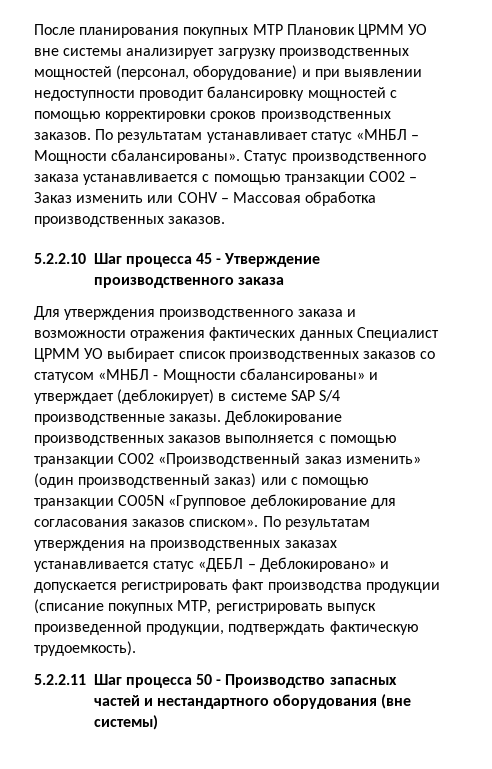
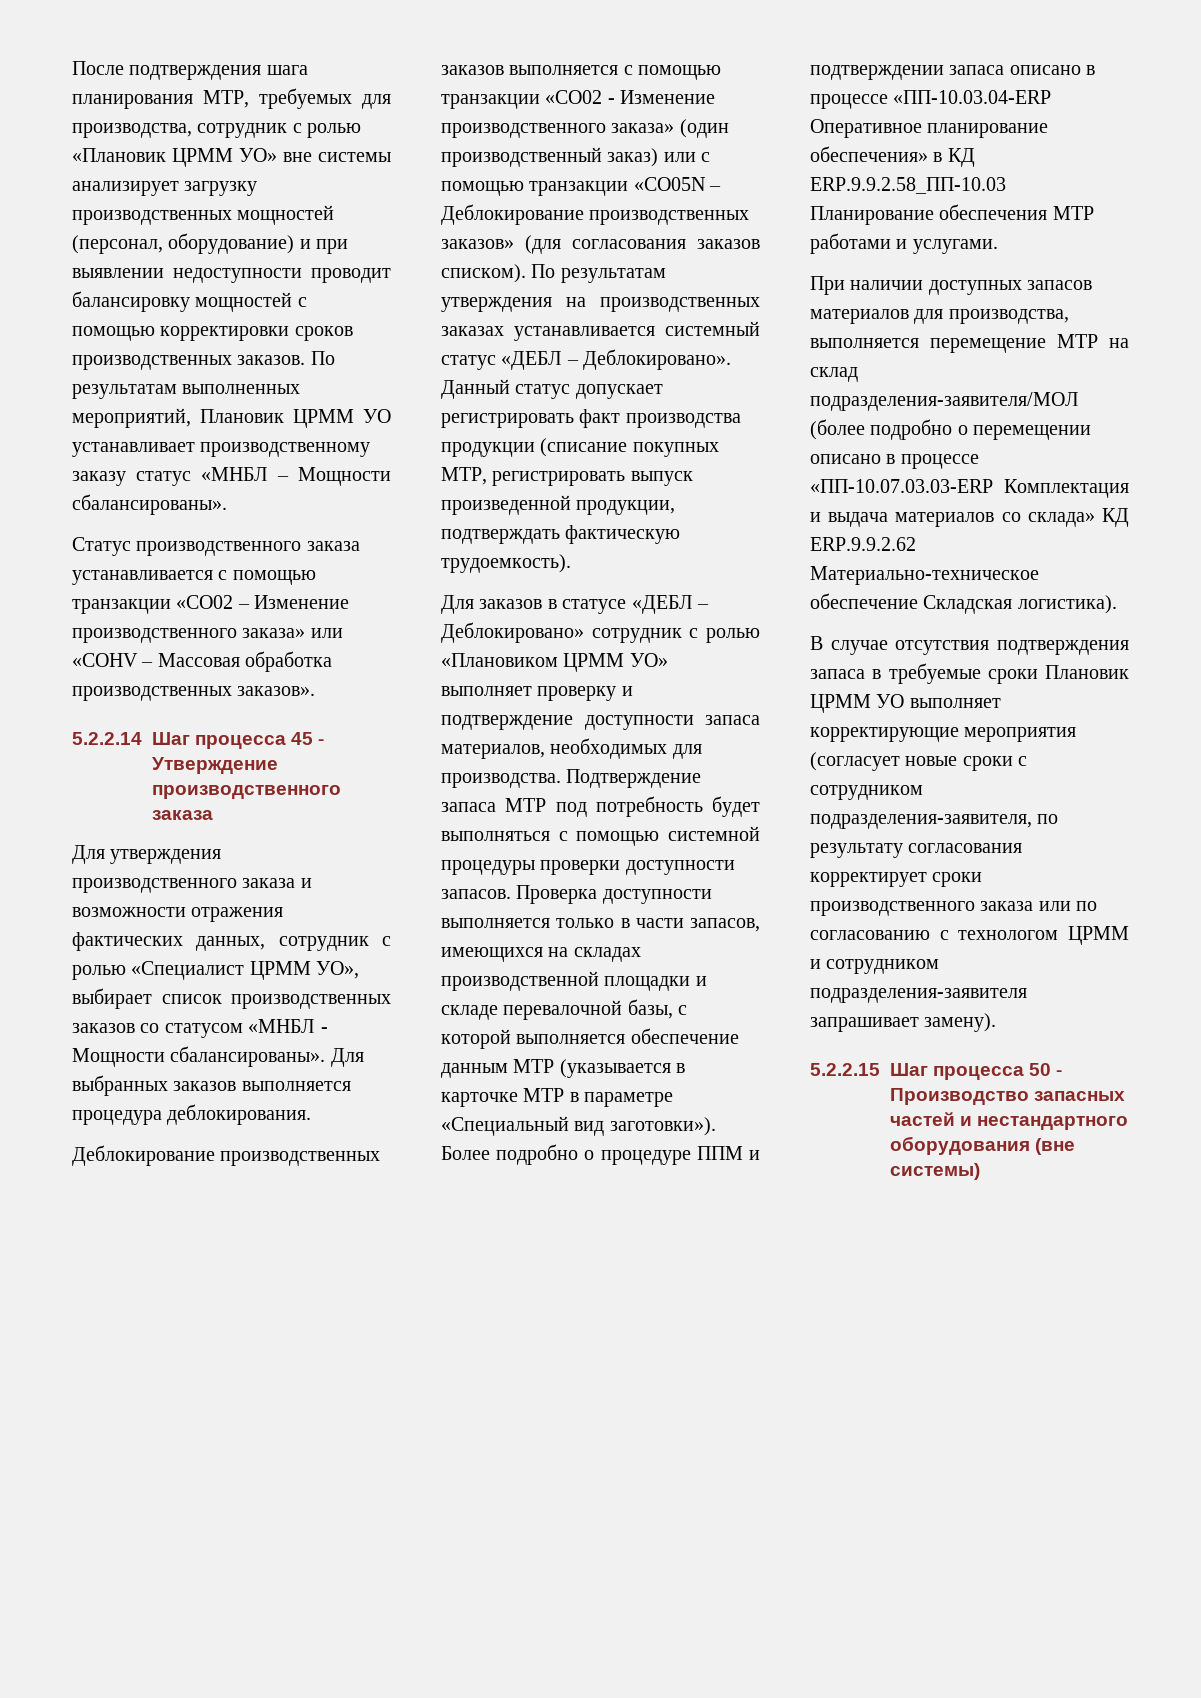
[79,24,428,38] планирования покупных МТР Плановик ЦРММ УО -> [129,65,308,80] [72,88,391,109] [72,123,362,138] [72,148,277,167] подтверждения шага планирования МТР, требуемых для производства, сотрудник с ролью «Плановик ЦРММ УО»
[206,132,308,143] устанавливает -> [182,384,301,394] [72,408,391,428] [72,442,371,457] [72,471,126,486] выполненных мероприятий, Плановик ЦРММ УО устанавливает производственному заказу
(241, 156) none -> (227, 504) //
[368,171,418,182] [34,192,218,203] CO02 – Заказ изменить или COHV -> [176,595,350,609] [72,628,343,643] [72,653,138,667] «CO02 – Изменение производственного заказа» или «COHV
[168,216,226,224] [34,253,86,264] заказов. // 5.2.2.10 -> [237,686,316,696] [72,732,142,745] заказов». // 5.2.2.14
[299,327,439,341] [34,348,104,362] данных Специалист ЦРММ УО -> [196,936,391,951] [72,961,360,980] данных, сотрудник с ролью «Специалист ЦРММ УО»,
[239,368,378,383] [34,389,340,404] [34,414,222,425] сбалансированы» и утверждает (деблокирует) в системе SAP S/4 производственные заказы. -> [170,1046,364,1067] [72,1075,351,1096] [72,1104,312,1125] сбалансированы». Для выбранных заказов выполняется процедура деблокирования. //
[118,453,421,467] СO02 «Производственный заказ изменить» -> [545,90,716,104] [441,123,675,138] «СO02 - Изменение производственного заказа»
[118,494,396,509] CO05N «Групповое деблокирование для -> [633,177,722,191] [441,204,750,225] [441,235,561,254] «CO05N – Деблокирование производственных заказов» (для
[189,519,259,527] списком». -> [441,264,526,283] списком).
(149, 566) none -> [665,321,760,336] системный
[259,557,389,572] [34,582,117,593] Деблокировано» и допускается -> [583,349,732,370] [441,379,663,399] Деблокировано». Данный статус допускает
[34,674,86,685] 5.2.2.11 -> [441,595,709,614] [441,622,760,643] [441,653,668,672] [441,686,633,701] [441,715,760,730] [441,738,702,759] [441,769,702,788] [441,796,760,817] [441,826,760,846] [441,860,735,875] [441,885,712,904] [441,918,760,932] [441,947,641,962] [441,971,707,991] [441,999,688,1020] [441,1028,739,1049] [441,1059,686,1078] [441,1088,674,1107] [441,1116,716,1136] [441,1144,760,1165] [810,65,1096,80] [810,90,1052,109] [810,119,1049,138] [810,146,975,167] [810,177,1006,194] [810,204,1094,225] [810,233,998,254] [810,276,1093,295] [810,309,1069,324] [810,334,1129,353] [810,367,858,382] [810,392,1079,411] [810,419,1092,440] [810,454,979,469] [810,479,1129,498] [810,508,1129,527] [810,537,916,551] [810,566,1039,585] [810,593,1117,614] [810,636,1129,655] [810,663,1129,684] [810,694,1001,713] [810,727,1077,742] [810,752,1028,771] [810,785,923,800] [810,814,1059,829] [810,843,1023,858] [810,872,983,887] [810,901,1098,916] [810,926,1129,945] [810,959,940,974] [810,988,1027,1003] [810,1013,997,1032] [810,1063,880,1076] Для заказов в статусе «ДЕБЛ – Деблокировано» сотрудник с ролью «Плановиком ЦРММ УО» выполняет проверку и подтверждение доступности запаса материалов, необходимых для производства. Подтверждение запаса МТР под потребность будет выполняться с помощью системной процедуры проверки доступности запасов. Проверка доступности выполняется только в части запасов, имеющихся на складах производственной площадки и складе перевалочной базы, с которой выполняется обеспечение данным МТР (указывается в карточке МТР в параметре «Специальный вид заготовки»). Более подробно о процедуре ППМ и подтверждении запаса описано в процессе «ПП-10.03.04-ERP Оперативное планирование обеспечения» в КД ERP.9.9.2.58_ПП-10.03 Планирование обеспечения МТР работами и услугами. // При наличии доступных запасов материалов для производства, выполняется перемещение МТР на склад подразделения-заявителя/МОЛ (более подробно о перемещении описано в процессе «ПП-10.07.03.03-ERP Комплектация и выдача материалов со склада» КД ERP.9.9.2.62 Материально-техническое обеспечение Складская логистика). // В случае отсутствия подтверждения запаса в требуемые сроки Плановик ЦРММ УО выполняет корректирующие мероприятия (согласует новые сроки с сотрудником подразделения-заявителя, по результату согласования корректирует сроки производственного заказа или по согласованию с технологом ЦРММ и сотрудником подразделения-заявителя запрашивает замену). // 5.2.2.15

